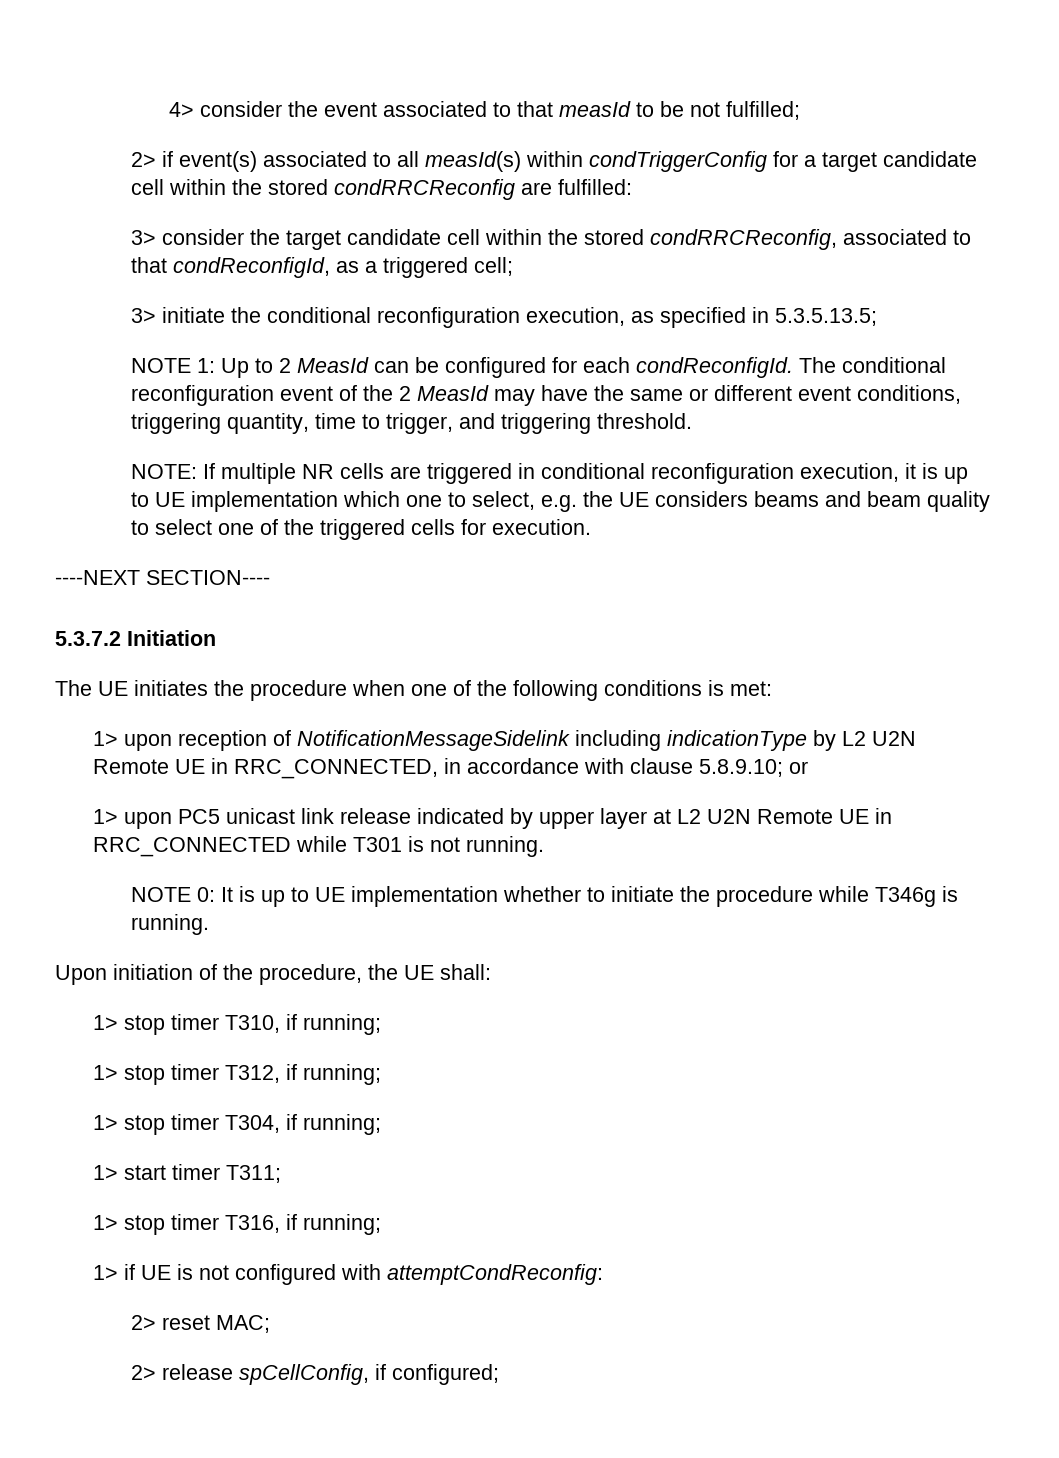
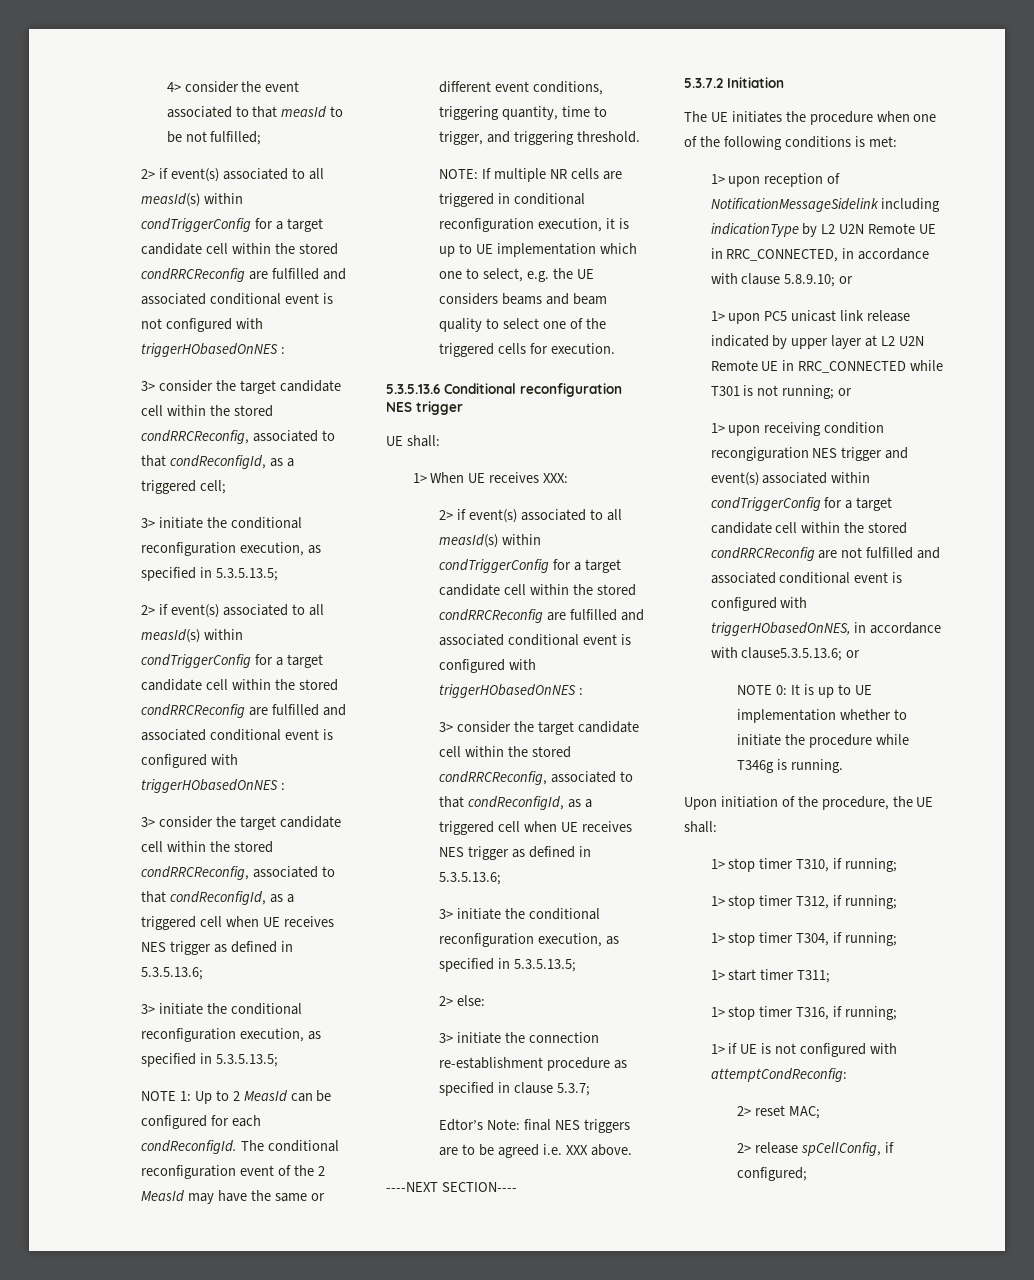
[558,179,633,195] fulfilled: -> [271,268,346,280] [141,293,333,305] [141,318,263,332] [141,343,285,357] fulfilled and associated conditional event is not configured with triggerHObasedOnNES :
(878, 317) none -> [141,604,324,618] [141,629,243,643] [141,654,323,668] [141,679,338,691] [141,704,346,718] [141,729,333,741] [141,754,238,768] [141,779,285,793] [141,816,341,830] [141,841,273,853] [141,866,335,880] [141,891,294,905] [141,916,334,930] [141,941,293,955] [141,967,204,980] [141,1003,302,1015] [141,1028,321,1042] [141,1053,278,1067] // 2> if event(s) associated to all measId(s) within condTriggerConfig for a target candidate cell within the stored condRRCReconfig are fulfilled and associated conditional event is configured with triggerHObasedOnNES : // 3> consider the target candidate cell within the stored condRRCReconfig, associated to that condReconfigId, as a triggered cell when UE receives NES trigger as defined in 5.3.5.13.6; // 3> initiate the conditional reconfiguration execution, as specified in 5.3.5.13.5;
(592, 527) none -> [386,383,622,397] [386,401,463,415] [386,435,440,447] [412,472,569,483] [439,509,622,523] [439,534,541,548] [439,559,621,573] [439,584,636,596] [439,609,644,623] [439,634,631,646] [439,659,536,673] [439,684,583,698] [439,721,639,735] [439,746,571,758] [439,771,633,785] [439,796,592,810] [439,821,632,835] [439,846,591,860] [439,872,502,885] [439,908,600,920] [439,933,619,947] [439,958,576,972] [439,995,485,1006] [439,1032,599,1044] [439,1057,627,1071] [439,1082,590,1096] [439,1119,630,1133] [439,1144,632,1158] // 5.3.5.13.6 Conditional reconfiguration NES trigger // UE shall: // 1> When UE receives XXX: // 2> if event(s) associated to all measId(s) within condTriggerConfig for a target candidate cell within the stored condRRCReconfig are fulfilled and associated conditional event is configured with triggerHObasedOnNES : // 3> consider the target candidate cell within the stored condRRCReconfig, associated to that condReconfigId, as a triggered cell when UE receives NES trigger as defined in 5.3.5.13.6; // 3> initiate the conditional reconfiguration execution, as specified in 5.3.5.13.5; // 2> else: // 3> initiate the connection re-establishment procedure as specified in clause 5.3.7; // Edtor’s Note: final NES triggers are to be agreed i.e. XXX above.
[466,836,545,857] running. -> [782,385,853,399] [710,422,885,436] [710,447,909,461] [710,472,871,486] [710,497,893,511] [710,522,908,534] [710,547,941,561] [710,572,903,584] [710,597,808,611] [710,622,942,636] [710,647,861,661] running; or // 1> upon receiving condition recongiguration NES trigger and event(s) associated within condTriggerConfig for a target candidate cell within the stored condRRCReconfig are not fulfilled and associated conditional event is configured with triggerHObasedOnNES, in accordance with clause5.3.5.13.6; or

